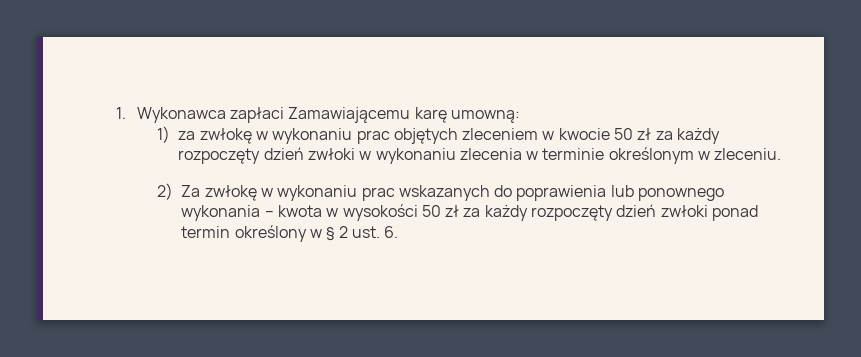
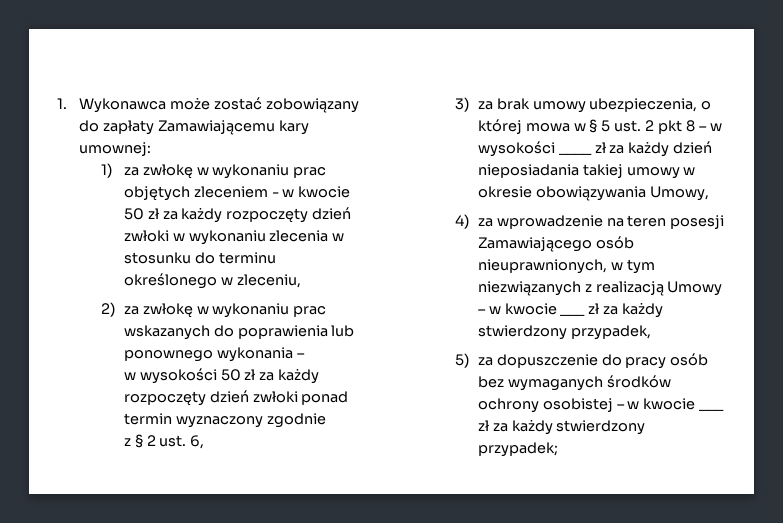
[229,107,520,123] zapłaci Zamawiającemu karę umowną: -> [170,97,359,113] [79,120,309,135] [79,142,152,156] może zostać zobowiązany do zapłaty Zamawiającemu kary umownej:
(539, 134) none -> [271,192,279,197] -
[542,147,782,164] terminie określonym w zleceniu. -> [123,252,276,264] [123,273,301,289] stosunku do terminu określonego w zleceniu,
[181,185,201,197] Za -> [123,306,139,315] za
[277,205,322,217] kwota -> (305, 355) //
[234,225,399,242] określony w § 2 ust. 6. -> [175,413,326,428] [123,434,205,449] [455,97,712,113] [477,119,722,134] [477,141,592,157] [594,141,713,157] [477,164,696,179] [477,186,709,201] [455,214,725,229] [477,236,634,252] [477,259,655,274] [477,281,723,296] [477,303,586,316] [588,302,664,318] [477,325,651,340] [455,353,709,369] [477,375,671,391] [477,398,725,413] [477,419,646,435] [477,442,558,457] wyznaczony zgodnie // z § 2 ust. 6, // 3) za brak umowy ubezpieczenia, o której mowa w § 5 ust. 2 pkt 8 – w wysokości ____ zł za każdy dzień nieposiadania takiej umowy w okresie obowiązywania Umowy, // 4) za wprowadzenie na teren posesji Zamawiającego osób nieuprawnionych, w tym niezwiązanych z realizacją Umowy – w kwocie ___ zł za każdy stwierdzony przypadek, // 5) za dopuszczenie do pracy osób bez wymaganych środków ochrony osobistej – w kwocie ___ zł za każdy stwierdzony przypadek;

